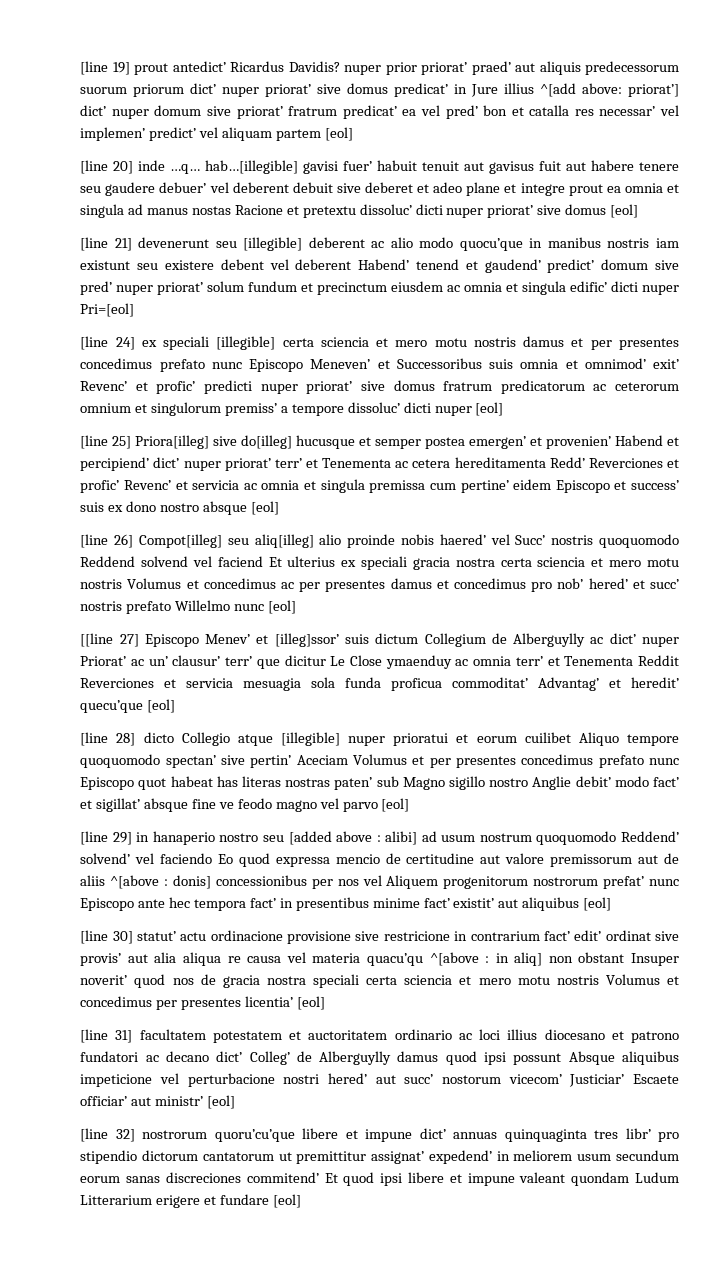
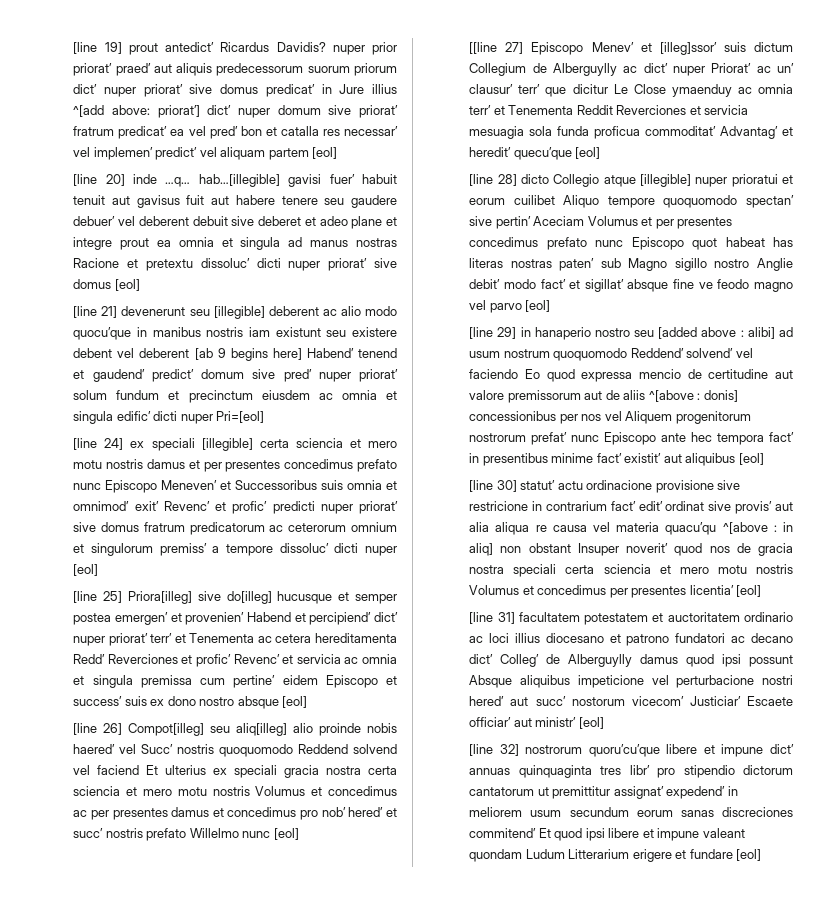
[192,206,232,215] nostas -> [356,238,398,247] nostras
(352, 264) none -> [194,348,302,361] [ab 9 begins here]

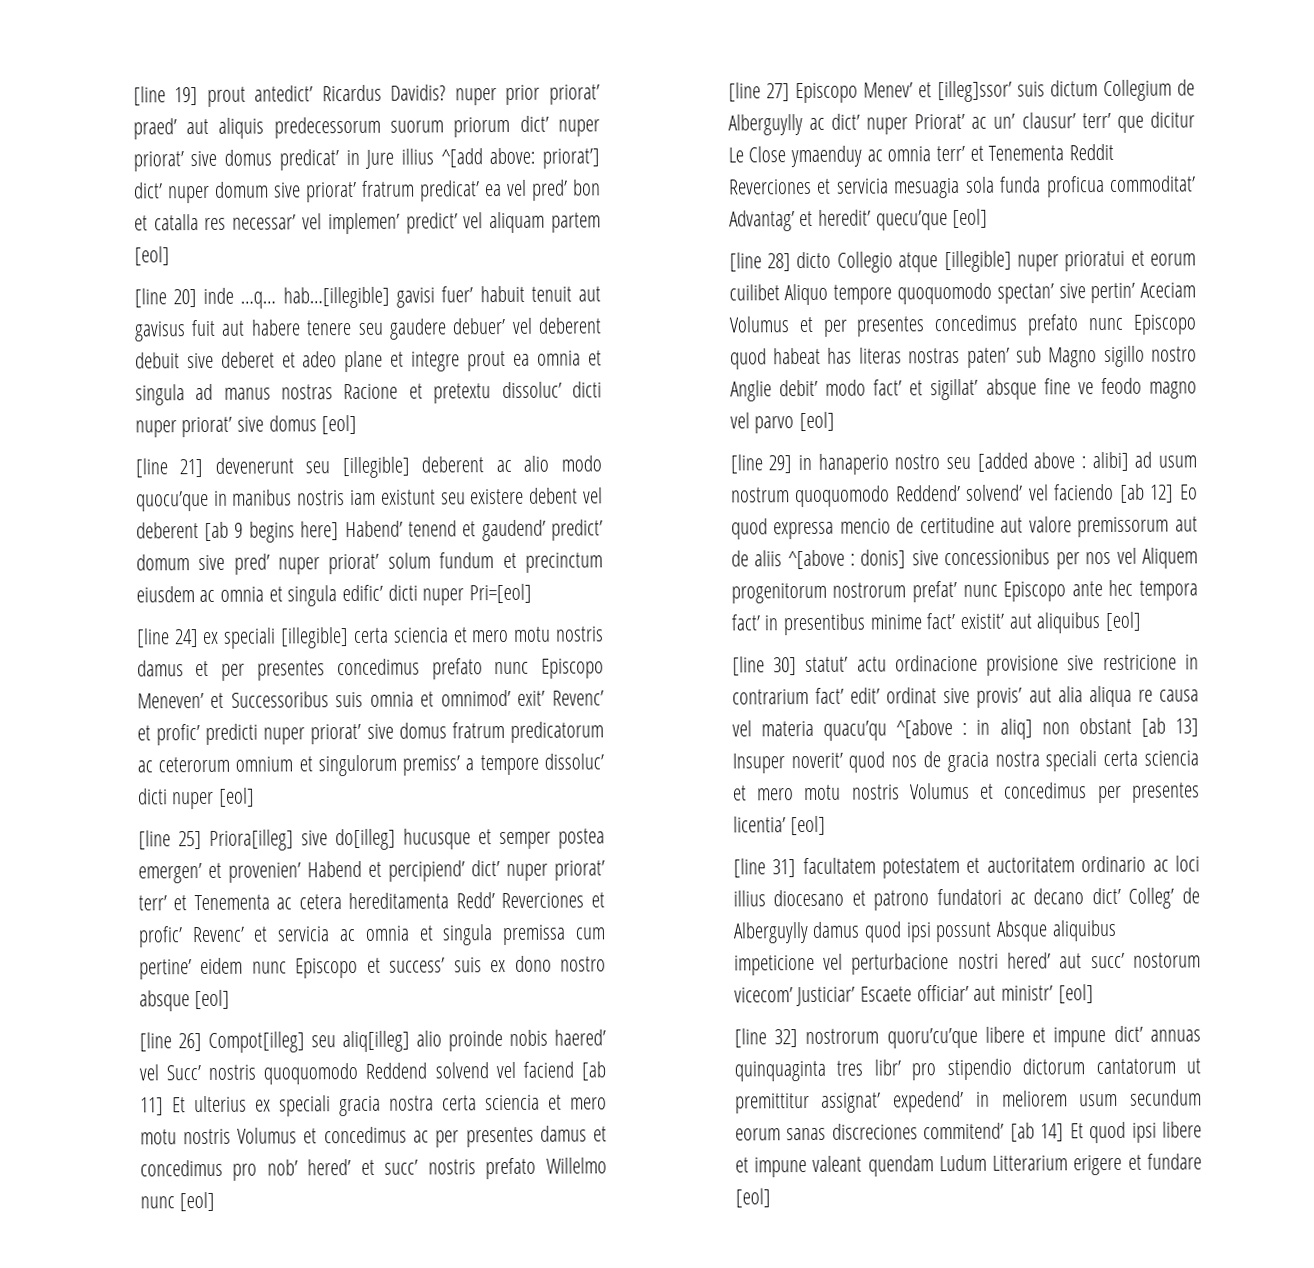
(318, 680) none -> [251,961,287,974] nunc
(140, 770) none -> [581,1061,606,1081] [139,1097,164,1116] [ab 11]
[469,42,498,54] [[line -> [727,82,761,102] [line
[692,238,718,250] quot -> [729,348,767,370] quod
(519, 374) none -> [1119,483,1175,503] [ab 12]
(738, 396) none -> [911,550,939,566] sive
(571, 548) none -> [1140,717,1199,737] [ab 13]
(537, 833) none -> [1009,1122,1065,1142] [ab 14]
[469,849,523,862] quondam -> [867,1155,934,1177] quendam

